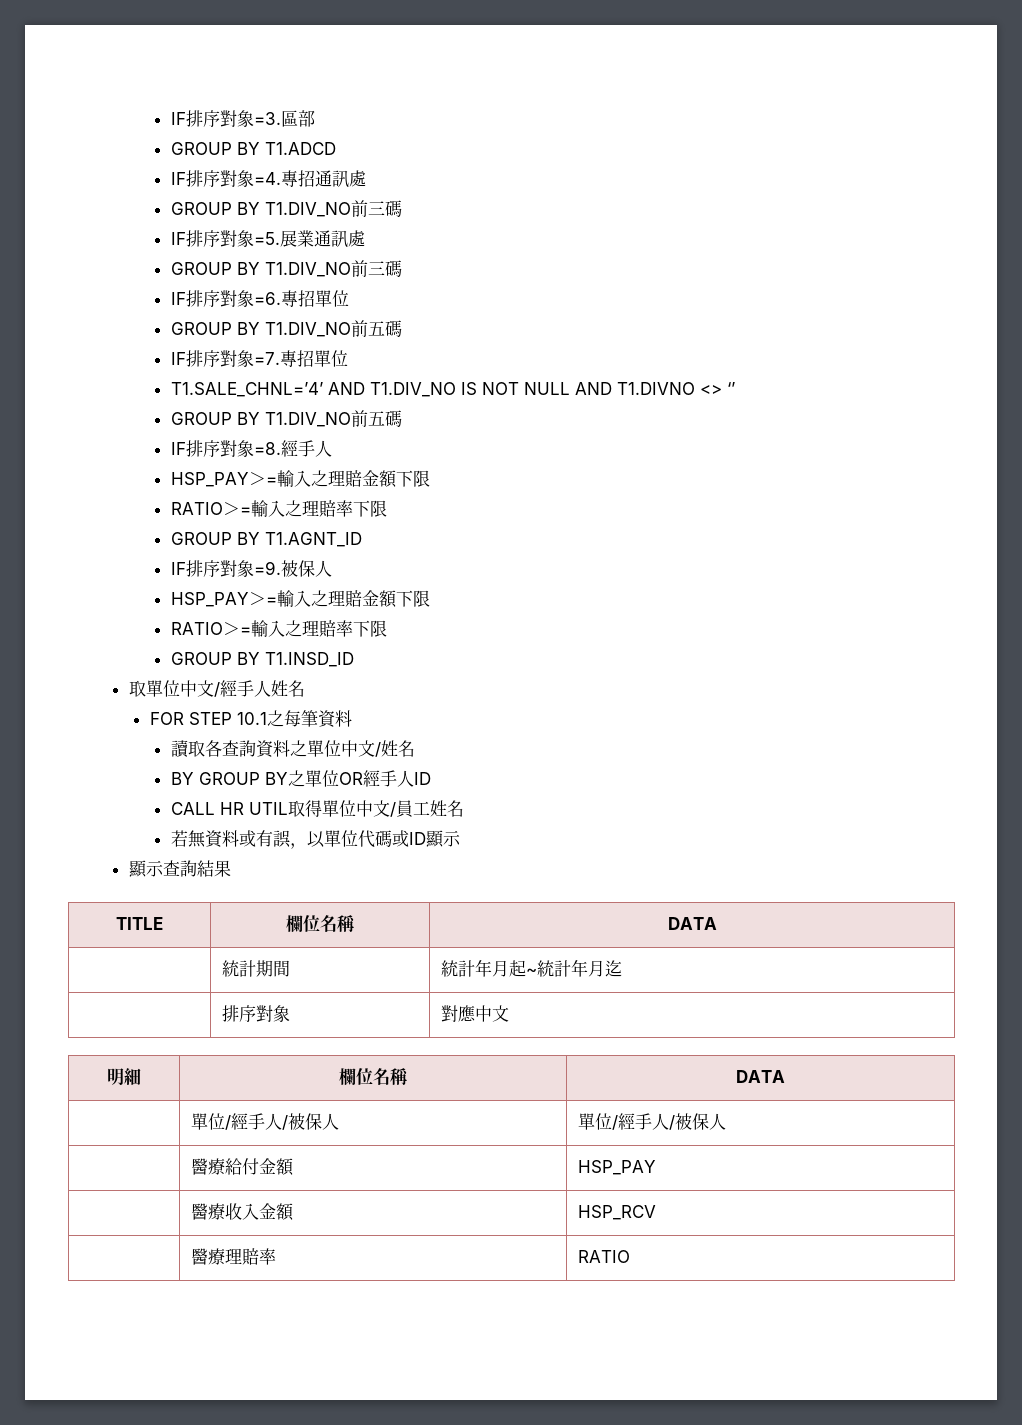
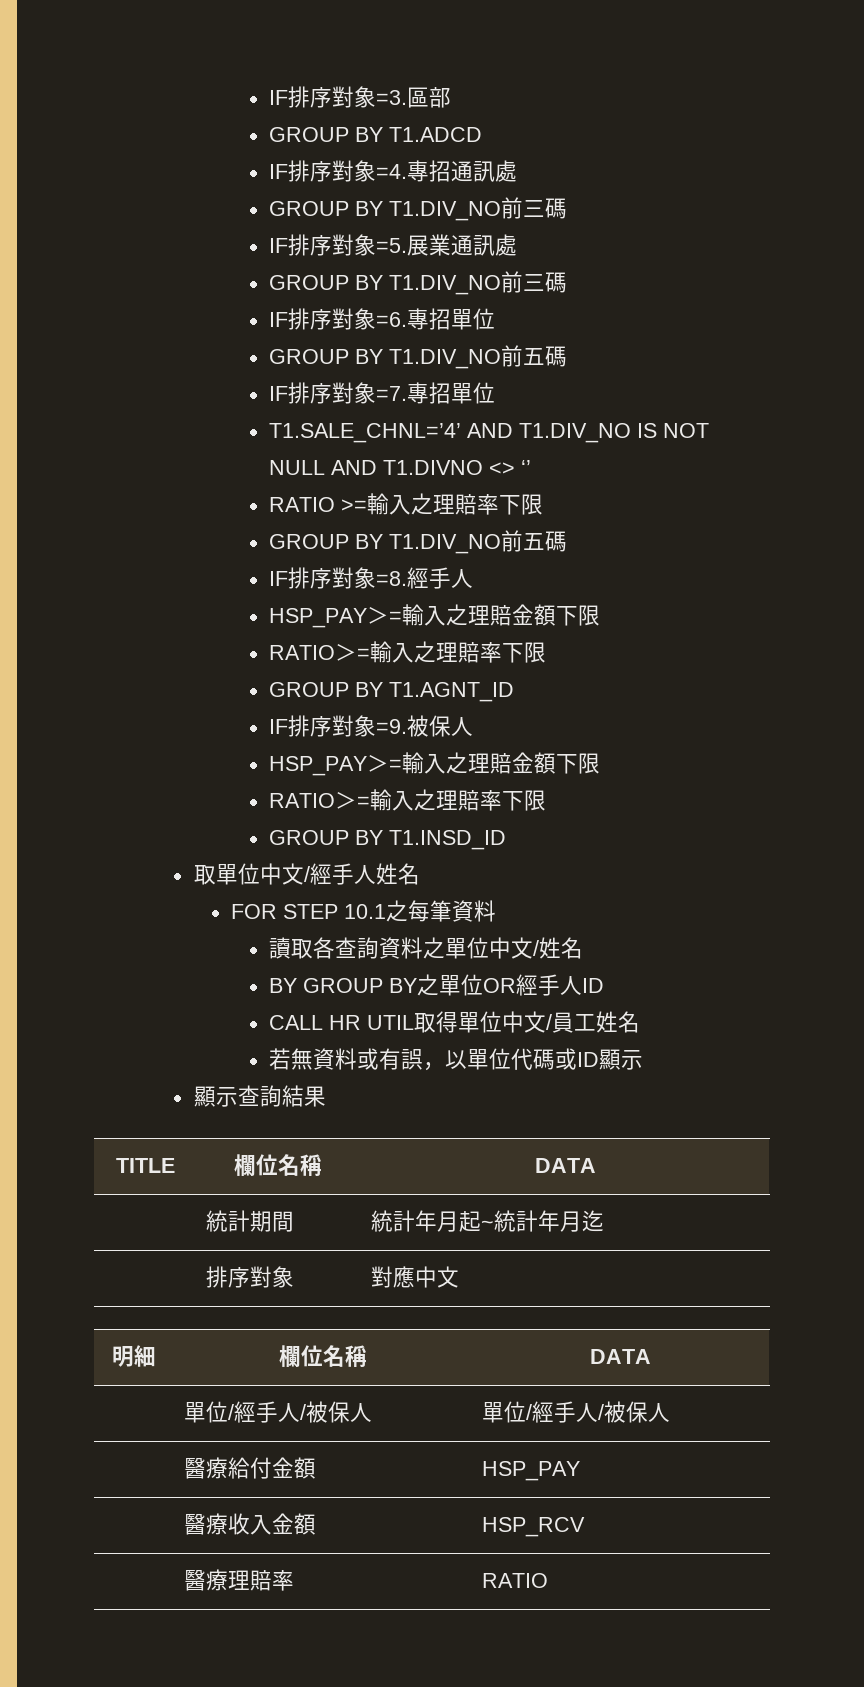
(735, 388) none -> [269,493,544,515] // RATIO >=輸入之理賠率下限

